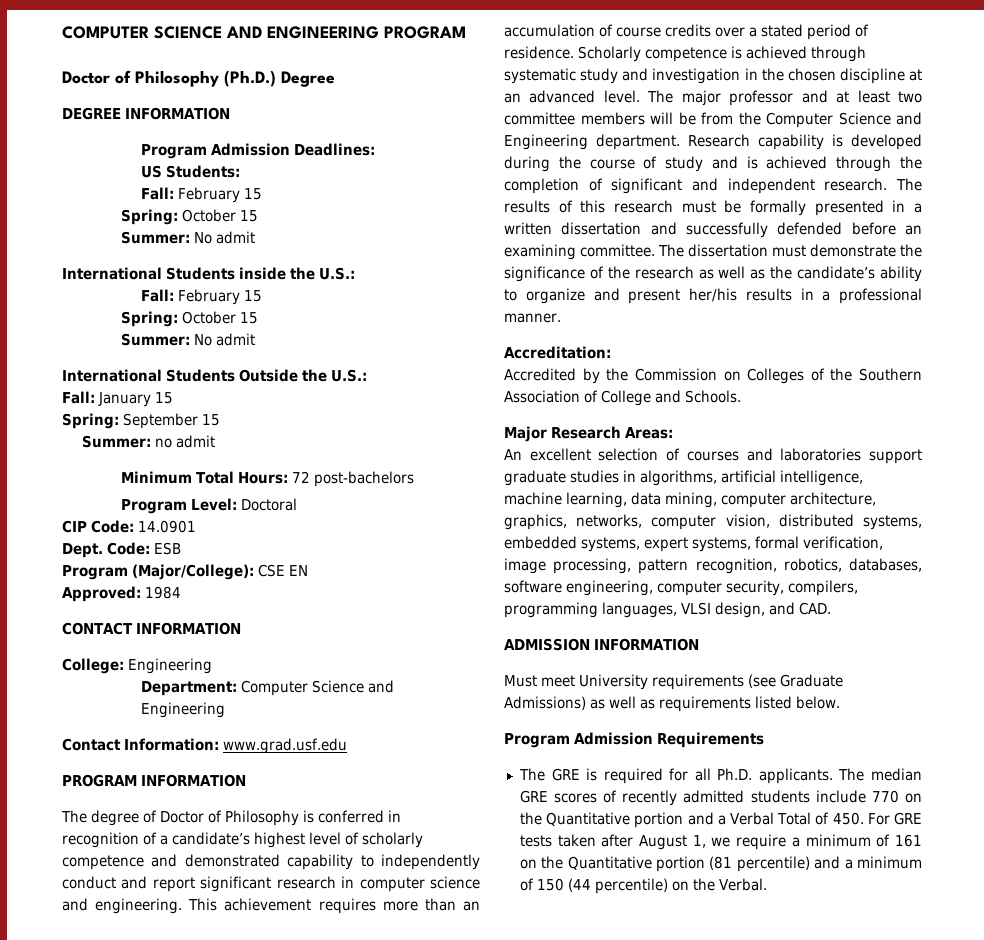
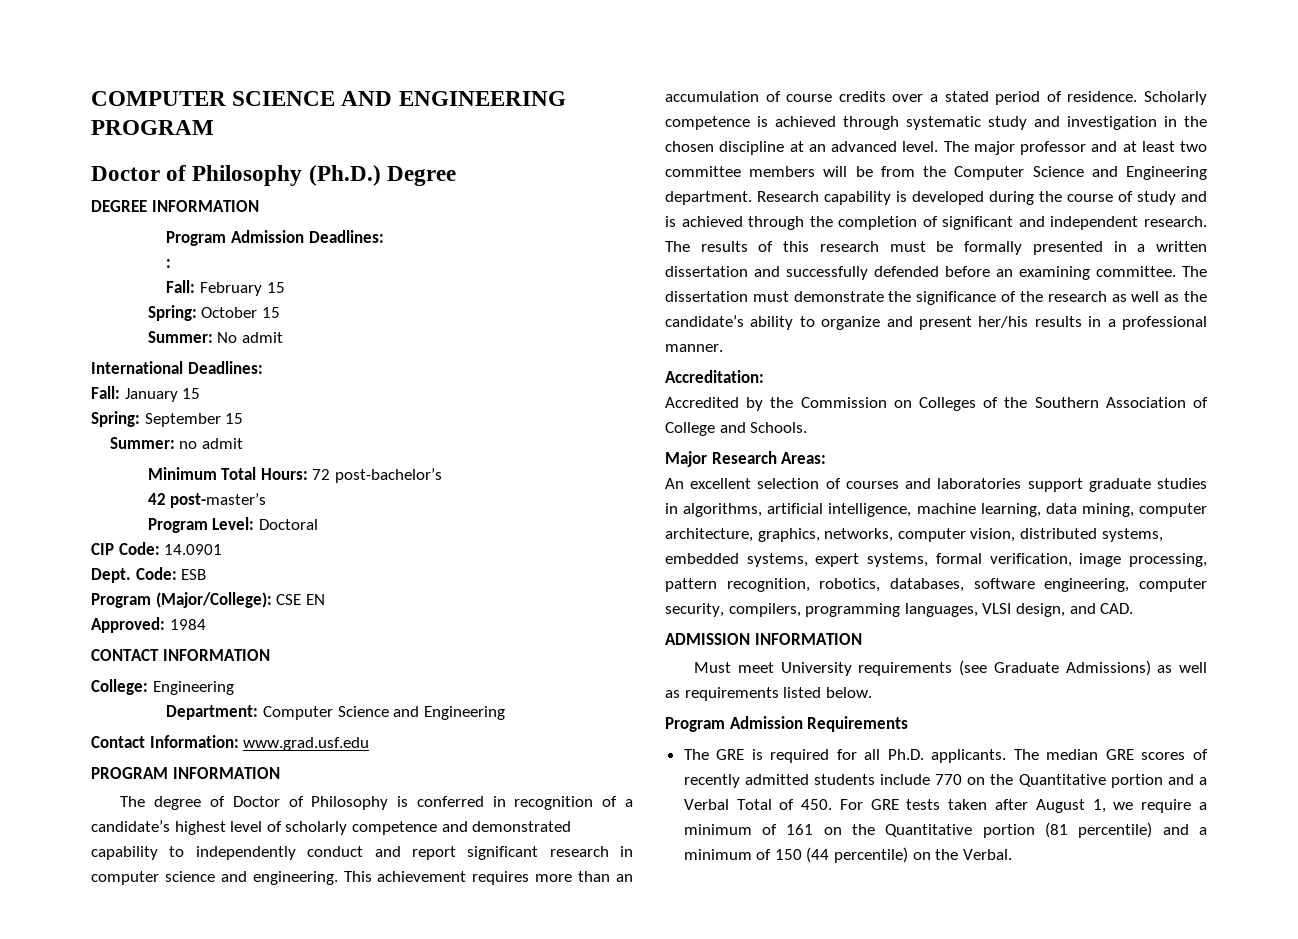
[140,165,240,178] US Students: -> [166,259,172,268] :
[166,267,355,280] [140,289,262,305] [120,311,258,327] [120,333,255,346] [62,369,367,382] Students inside the U.S.: // Fall: February 15 // Spring: October 15 // Summer: No admit // International Students Outside the U.S.: -> [187,361,263,374] Deadlines:
[313,471,414,487] post-bachelors -> [334,468,442,483] [147,493,267,508] post-bachelor’s // 42 post-master’s

